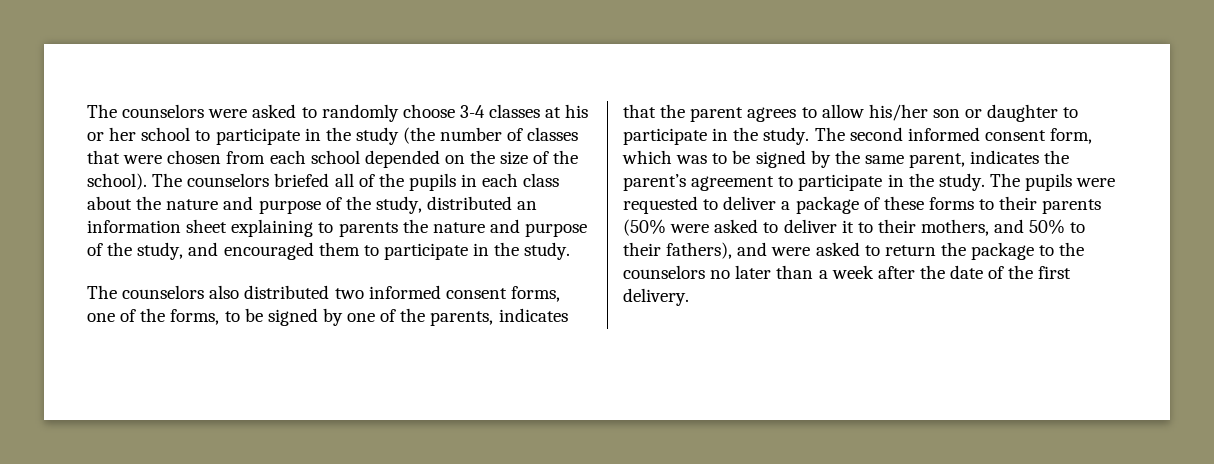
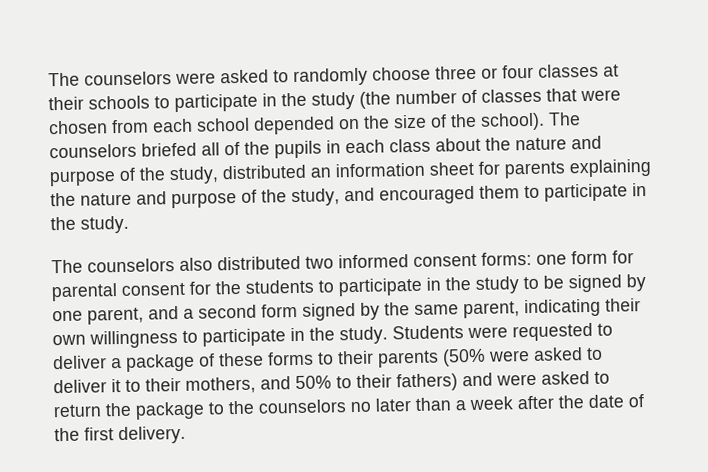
[459,104,589,118] [87,127,191,141] 3-4 classes at his or her school -> [435,63,619,80] [48,95,150,111] three or four classes at their schools
[231,219,398,237] explaining to parents -> [478,158,652,179] for parents explaining
[510,286,560,302] [87,308,220,325] forms, one of the forms, -> [481,250,634,266] [51,276,520,302] forms: one form for parental consent for the students to participate in the study
[380,308,568,326] [623,104,1079,122] [623,127,1093,145] [622,150,1070,168] [623,173,1073,191] of the parents, indicates that the parent agrees to allow his/her son or daughter to participate in the study. The second informed consent form, which was to be signed by the same parent, indicates the parent’s agreement to participate in the study. The pupils -> [87,298,641,325] [52,325,464,349] parent, and a second form signed by the same parent, indicating their own willingness to participate in the study. Students
[666,242,733,259] fathers), -> [396,373,458,392] fathers)

